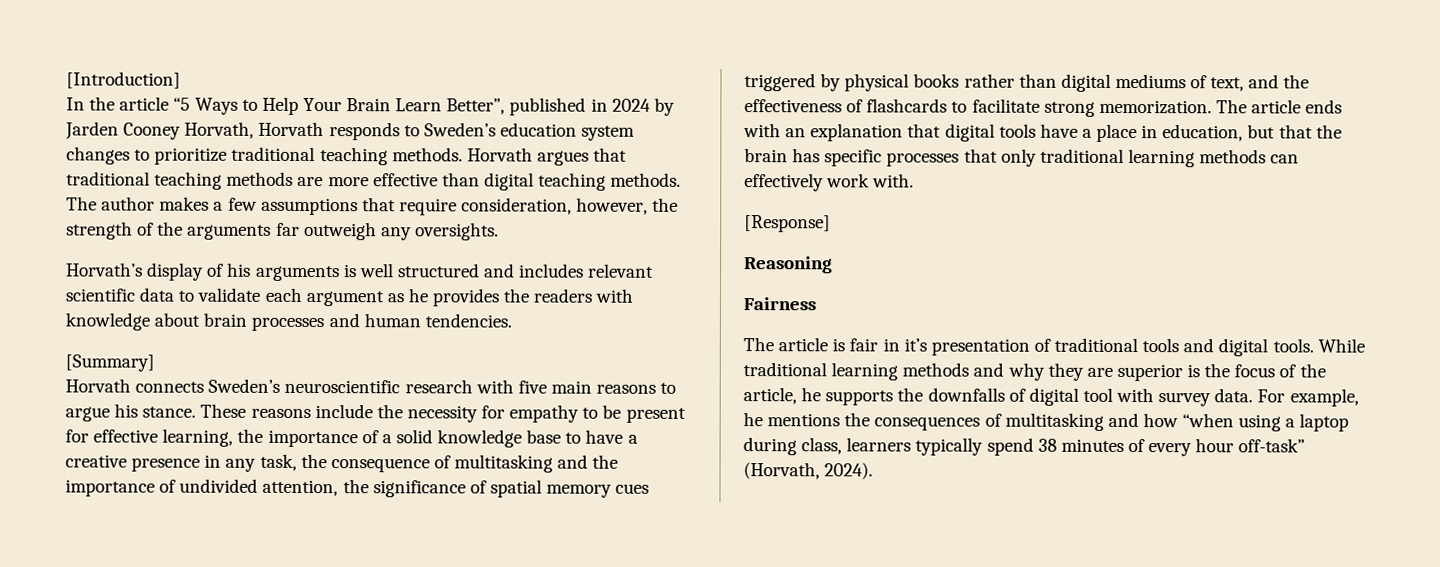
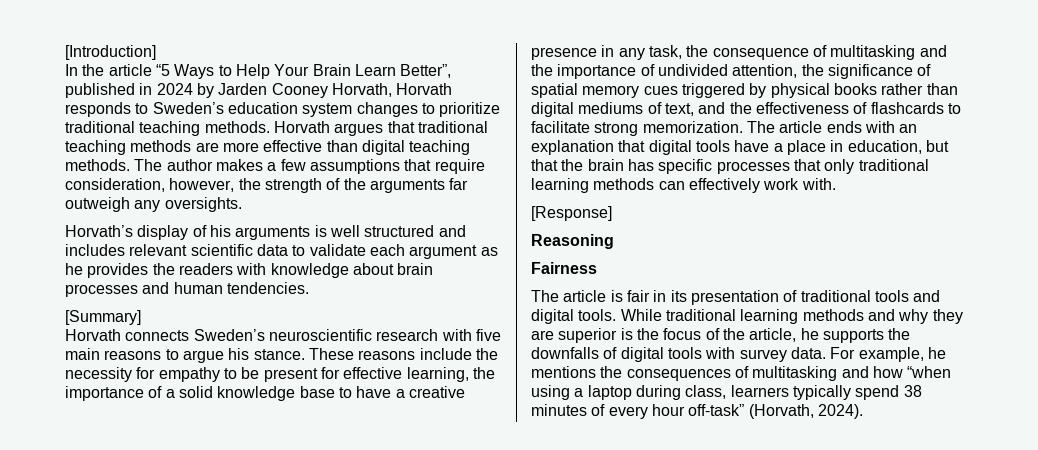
[903,338,927,352] it’s -> [670,290,687,302] its
[1082,387,1113,402] tool -> [667,347,702,359] tools

